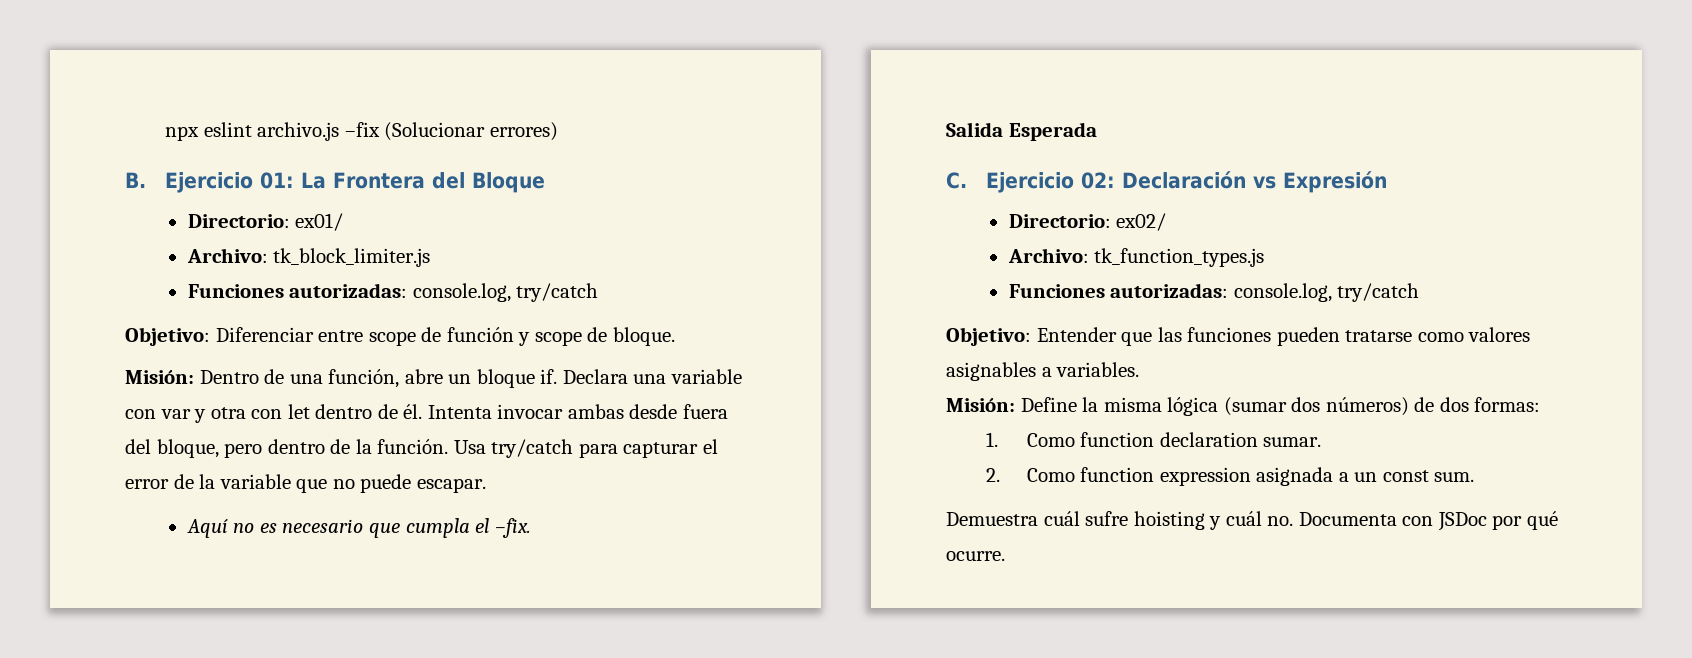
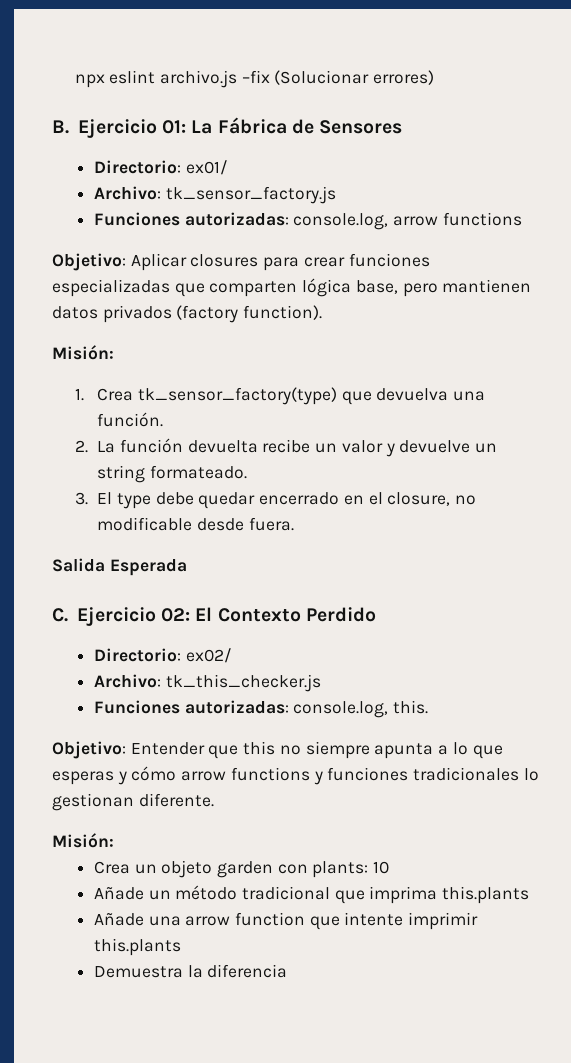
[333,172,546,193] Frontera del Bloque -> [217,117,403,134] Fábrica de Sensores
[273,248,431,267] [187,283,599,302] [125,327,675,346] [125,369,742,388] [125,404,728,423] [125,439,718,458] [125,474,486,493] [186,518,531,538] tk_block_limiter.js // Funciones autorizadas: console.log, try/catch // Objetivo: Diferenciar entre scope de función y scope de bloque. // Misión: Dentro de una función, abre un bloque if. Declara una variable con var y otra con let dentro de él. Intenta invocar ambas desde fuera del bloque, pero dentro de la función. Usa try/catch para capturar el error de la variable que no puede escapar. // Aquí no es necesario que cumpla el –fix. -> [165,186,336,204] [93,212,522,230] [52,253,430,271] [52,278,532,297] [52,305,323,323] [52,345,114,360] [74,387,486,405] [97,412,164,427] [74,438,497,457] [97,465,247,483] [74,492,476,509] [97,517,294,531] tk_sensor_factory.js // Funciones autorizadas: console.log, arrow functions // Objetivo: Aplicar closures para crear funciones especializadas que comparten lógica base, pero mantienen datos privados (factory function). // Misión: // 1. Crea tk_sensor_factory(type) que devuelva una función. // 2. La función devuelta recibe un valor y devuelve un string formateado. // 3. El type debe quedar encerrado en el closure, no modificable desde fuera.
[1122,171,1388,193] Declaración vs Expresión -> [195,607,376,622] El Contexto Perdido
[1094,248,1265,267] [1008,283,1420,302] tk_function_types.js // Funciones autorizadas: console.log, try/catch -> [165,674,321,692] [93,700,429,718] tk_this_checker.js // Funciones autorizadas: console.log, this.
[1157,327,1531,346] [946,362,1140,381] [946,397,1541,416] [986,432,1322,447] [986,467,1475,486] [946,511,1558,531] [946,551,1005,561] las funciones pueden tratarse como valores asignables a variables. // Misión: Define la misma lógica (sumar dos números) de dos formas: // 1. Como function declaration sumar. // 2. Como function expression asignada a un const sum. // Demuestra cuál sufre hoisting y cuál no. Documenta con JSDoc por qué ocurre. -> [243,741,503,759] [52,766,539,785] [52,793,214,811] [52,833,114,848] [93,860,390,878] [93,885,530,904] [93,912,479,930] [93,938,181,956] [93,964,288,978] this no siempre apunta a lo que esperas y cómo arrow functions y funciones tradicionales lo gestionan diferente. // Misión: // Crea un objeto garden con plants: 10 // Añade un método tradicional que imprima this.plants // Añade una arrow function que intente imprimir this.plants // Demuestra la diferencia

